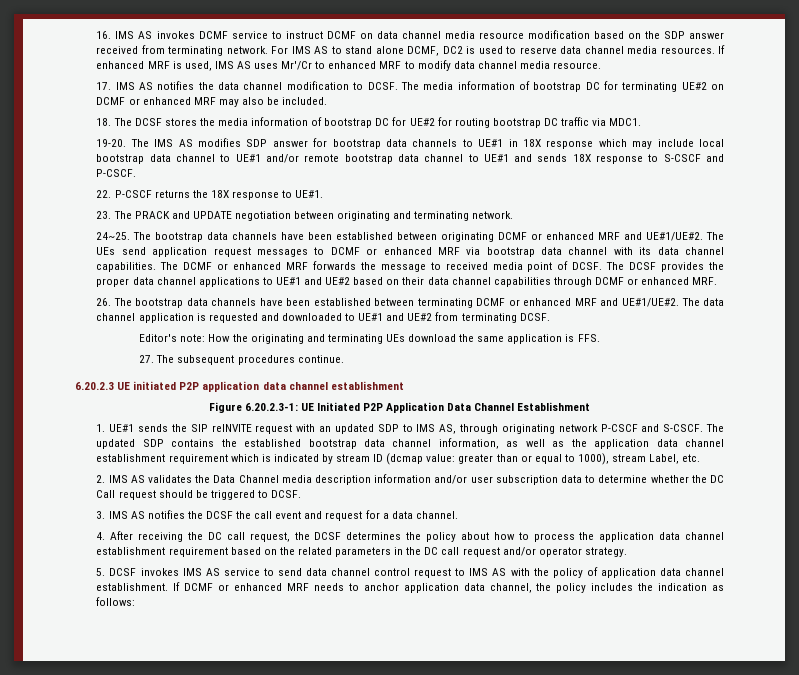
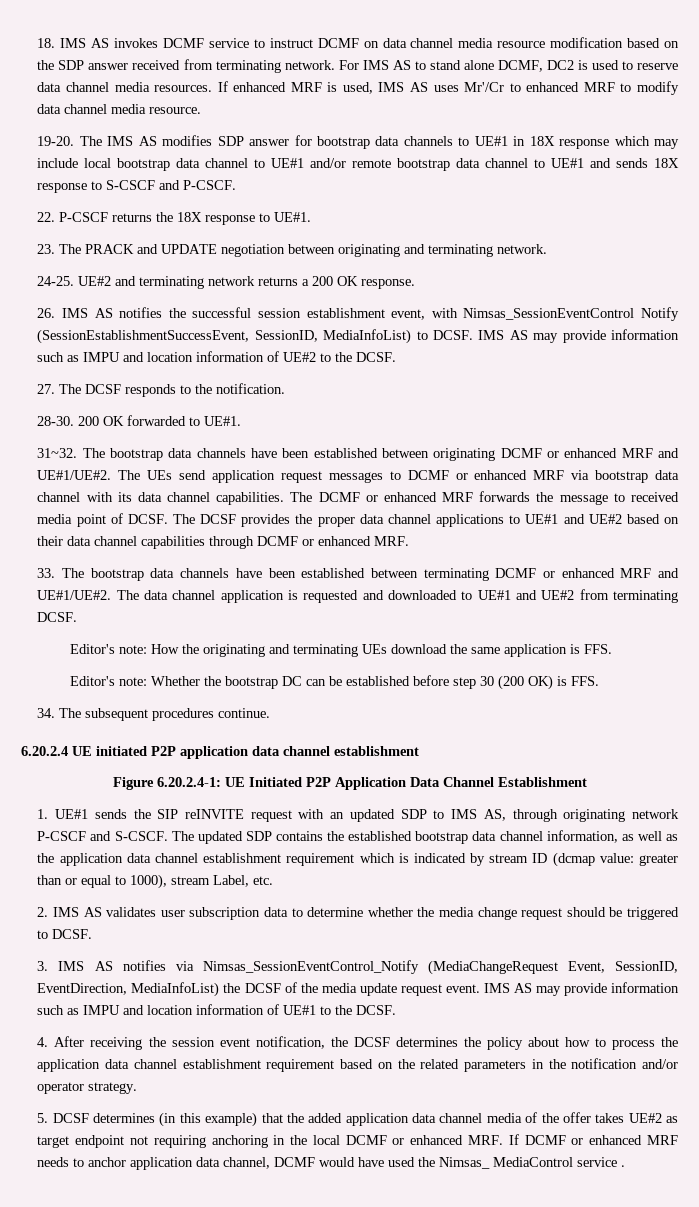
[96,31,112,39] 16. -> [37,38,56,48] 18.
[96,81,724,92] [96,97,328,107] [96,117,642,128] // 17. IMS AS notifies the data channel modification to DCSF. The media information of bootstrap DC for terminating UE#2 on DCMF or enhanced MRF may also be included. // 18. The DCSF stores the media information of bootstrap DC for UE#2 for routing bootstrap DC traffic via MDC1. -> (202, 110) none
[96,232,131,240] 24~25. -> [37,276,416,289] [37,307,679,321] [37,329,680,344] [37,351,397,362] [37,383,286,397] [37,415,242,426] [37,448,78,458] 24-25. UE#2 and terminating network returns a 200 OK response. // 26. IMS AS notifies the successful session establishment event, with Nimsas_SessionEventControl Notify (SessionEstablishmentSuccessEvent, SessionID, MediaInfoList) to DCSF. IMS AS may provide information such as IMPU and location information of UE#2 to the DCSF. // 27. The DCSF responds to the notification. // 28-30. 200 OK forwarded to UE#1. // 31~32.
[96,298,112,306] 26. -> [37,568,56,578] 33.
[139,355,155,363] 27. -> [70,675,600,690] [37,708,56,718] Editor's note: Whether the bootstrap DC can be established before step 30 (200 OK) is FFS. // 34.
[75,382,114,390] 6.20.2.3 -> [21,746,68,756] 6.20.2.4
[244,403,298,411] 6.20.2.3-1: -> [156,777,221,787] 6.20.2.4-1:
[195,474,468,485] the Data Channel media description information and/or -> (157, 912) none
[710,475,724,483] [96,490,116,498] DC Call -> [438,907,517,920] media change
[187,510,458,521] the DCSF the call event and request for a data channel. -> [175,960,678,975] [37,982,679,997] [37,1004,397,1015] via Nimsas_SessionEventControl_Notify (MediaChangeRequest Event, SessionID, EventDirection, MediaInfoList) the DCSF of the media update request event. IMS AS may provide information such as IMPU and location information of UE#1 to the DCSF.
[207,532,290,542] DC call request, -> [171,1036,325,1049] session event notification,
[424,547,500,557] DC call request -> [571,1058,638,1069] notification
[140,567,724,578] [96,583,169,591] invokes IMS AS service to send data channel control request to IMS AS with the policy of application data channel establishment. -> [93,1112,678,1127] [37,1135,504,1148] determines (in this example) that the added application data channel media of the offer takes UE#2 as target endpoint not requiring anchoring in the local DCMF or enhanced MRF.
[536,583,724,593] [96,597,136,606] the policy includes the indication as follows: -> [274,1157,626,1169] DCMF would have used the Nimsas_ MediaControl service .

